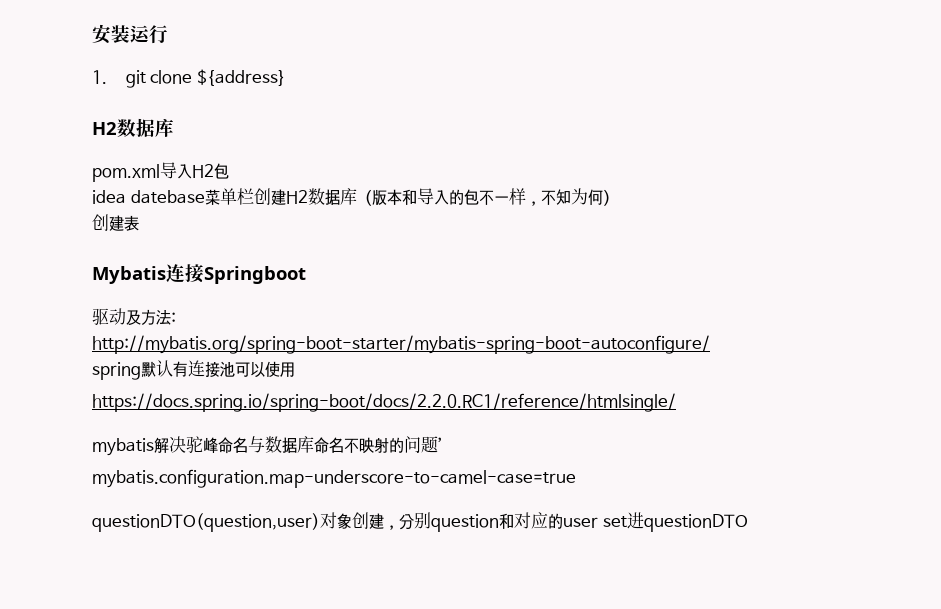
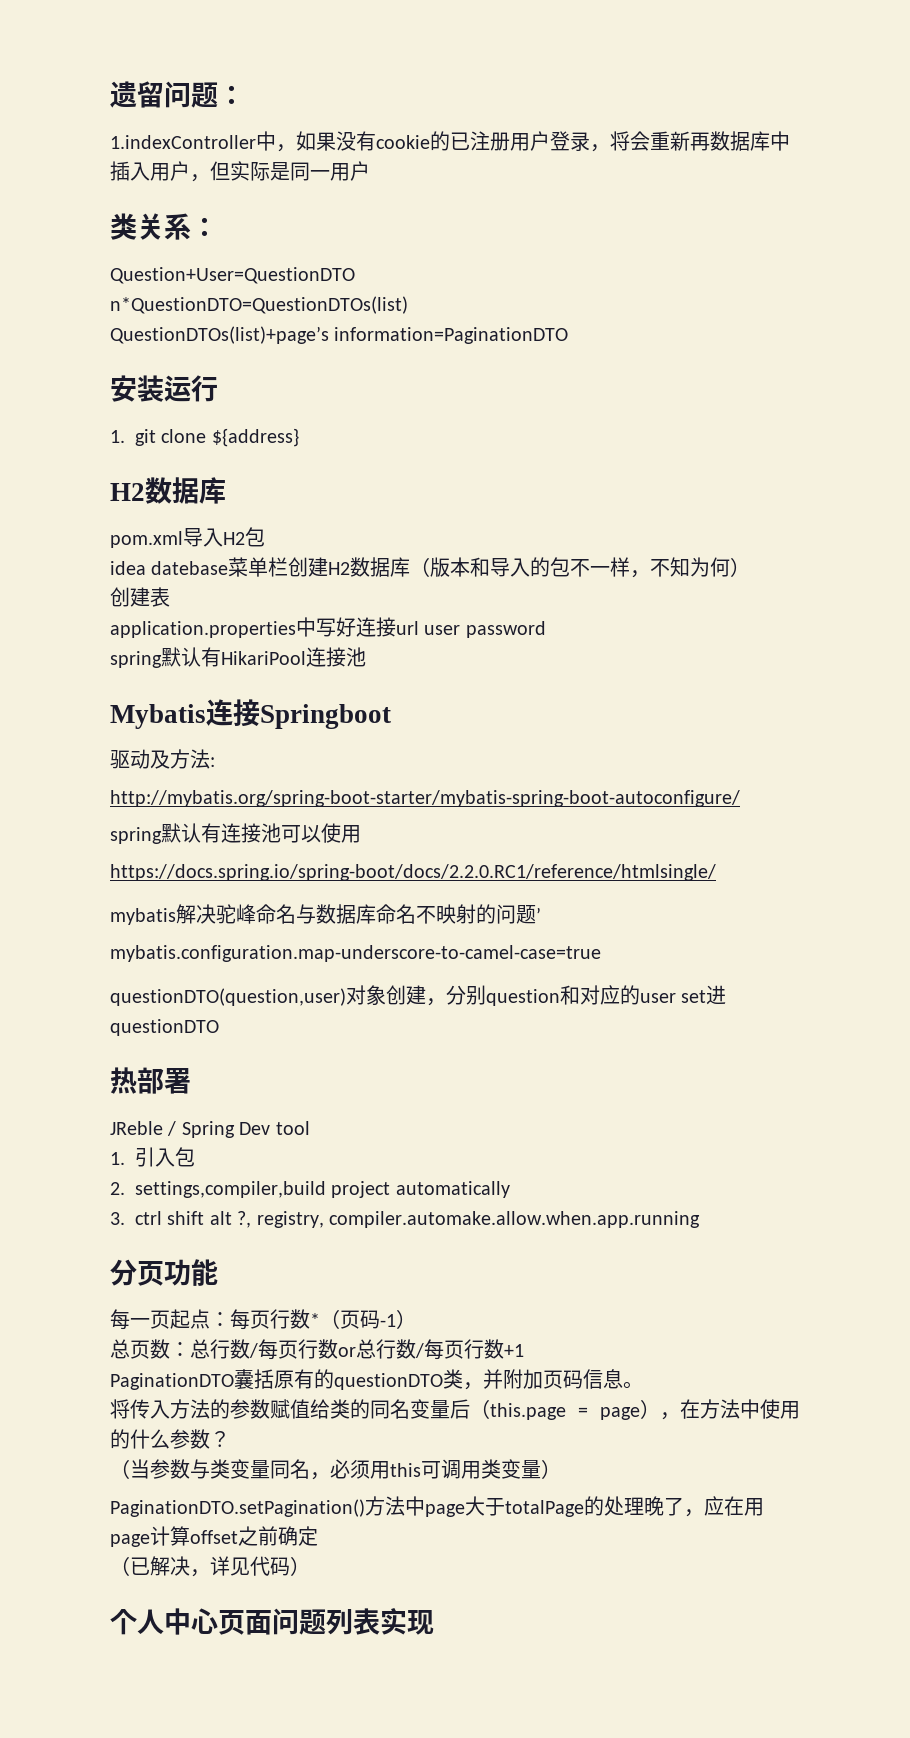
(92, 34) none -> [110,81,245,108] [110,131,790,152] [110,161,370,182] [110,213,218,240] [110,267,355,284] [110,296,408,314] [110,326,569,344] 遗留问题： // 1.indexController中，如果没有cookie的已注册用户登录，将会重新再数据库中插入用户，但实际是同一用户 // 类关系： // Question+User=QuestionDTO // n*QuestionDTO=QuestionDTOs(list) // QuestionDTOs(list)+page’s information=PaginationDTO //
(139, 223) none -> [110,617,546,638] [110,647,366,668] // application.properties中写好连接url user password // spring默认有HikariPool连接池
(748, 523) none -> [110,1067,191,1094] [110,1121,310,1138] [110,1147,195,1167] [110,1181,510,1198] [110,1211,700,1228] [110,1259,218,1286] [110,1309,416,1330] [110,1339,524,1360] [110,1369,643,1390] [110,1399,800,1420] [110,1429,230,1449] [110,1459,561,1480] [110,1496,764,1517] [110,1526,318,1547] [110,1556,310,1577] [110,1608,434,1635] // 热部署 // JReble / Spring Dev tool // 1.引入包 // 2. settings,compiler,build project automatically // 3. ctrl shift alt ?, registry, compiler.automake.allow.when.app.running // 分页功能 // 每一页起点：每页行数*（页码-1） // 总页数：总行数/每页行数or总行数/每页行数+1 // PaginationDTO囊括原有的questionDTO类，并附加页码信息。 // 将传入方法的参数赋值给类的同名变量后（this.page = page），在方法中使用的什么参数？ // （当参数与类变量同名，必须用this可调用类变量） // PaginationDTO.setPagination()方法中page大于totalPage的处理晚了，应在用page计算offset之前确定 // （已解决，详见代码） // 个人中心页面问题列表实现

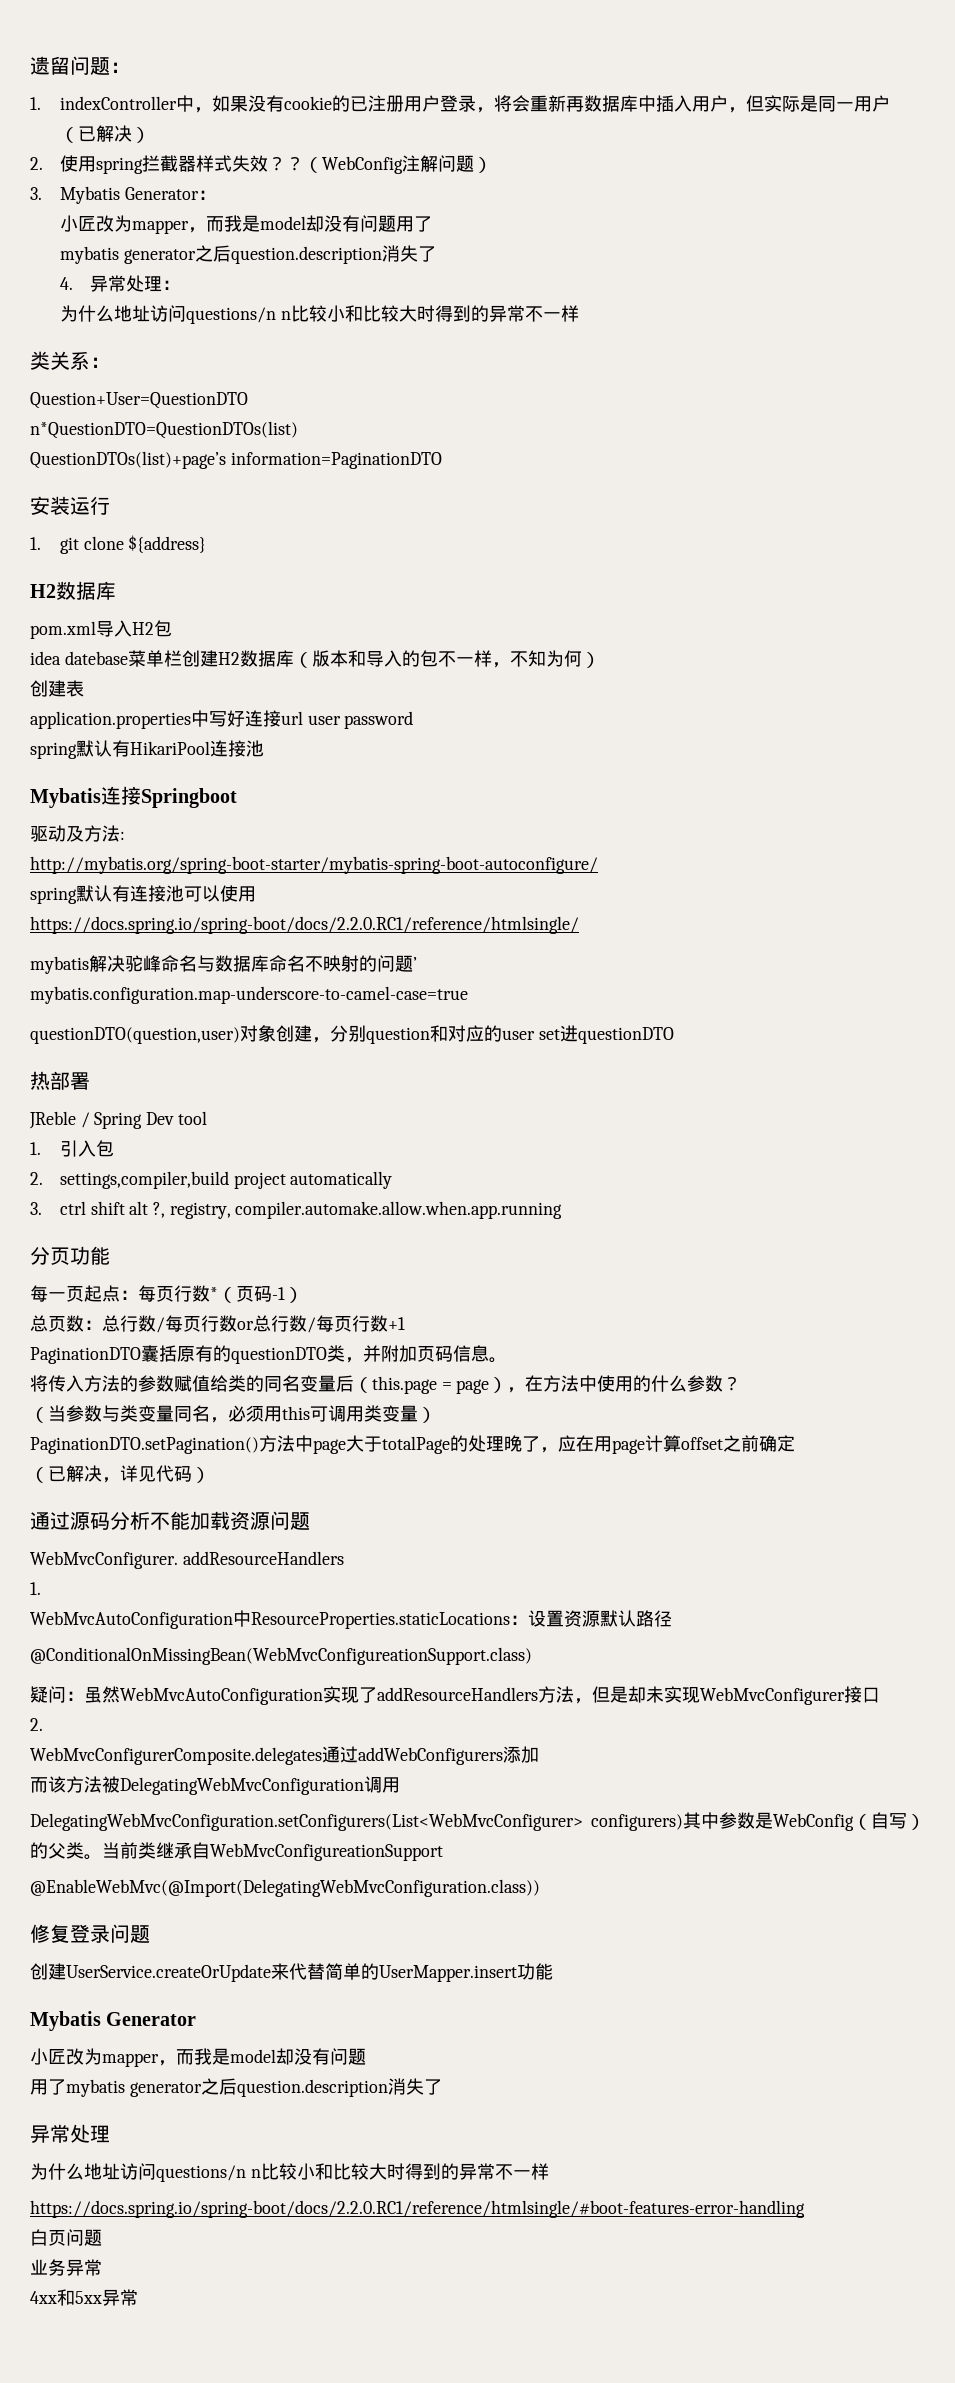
[110,135,256,149] 1.indexController -> [30,96,177,110] 1. indexController
(370, 171) none -> [59,125,150,143] [30,155,492,174] [30,186,216,204] [59,215,432,234] [59,245,436,264] [59,275,180,292] [59,305,579,324] （已解决） // 2.使用spring拦截器样式失效？？（WebConfig注解问题） // 3. Mybatis Generator： // 小匠改为mapper，而我是model却没有问题用了 // mybatis generator之后question.description消失了 // 4.异常处理： // 为什么地址访问questions/n n比较小和比较大时得到的异常不一样
[110,1608,434,1635] 个人中心页面问题列表实现 -> [30,1511,310,1531] [30,1551,344,1569] [30,1582,41,1595] [30,1610,672,1629] [30,1647,532,1665] [30,1686,880,1705] [30,1718,43,1731] [30,1746,539,1765] [30,1776,400,1795] [30,1812,925,1831] [30,1842,443,1861] [30,1879,540,1897] [30,1924,150,1943] [30,1963,553,1982] [30,2011,197,2031] [30,2048,366,2067] [30,2078,442,2097] [30,2124,110,2143] [30,2163,549,2182] [30,2200,805,2218] [30,2229,102,2246] [30,2259,102,2276] [30,2289,138,2306] 通过源码分析不能加载资源问题 // WebMvcConfigurer. addResourceHandlers // 1. // WebMvcAutoConfiguration中ResourceProperties.staticLocations：设置资源默认路径 // @ConditionalOnMissingBean(WebMvcConfigureationSupport.class) // 疑问：虽然WebMvcAutoConfiguration实现了addResourceHandlers方法，但是却未实现WebMvcConfigurer接口 // 2. // WebMvcConfigurerComposite.delegates通过addWebConfigurers添加 // 而该方法被DelegatingWebMvcConfiguration调用 // DelegatingWebMvcConfiguration.setConfigurers(List<WebMvcConfigurer> configurers)其中参数是WebConfig（自写）的父类。当前类继承自WebMvcConfigureationSupport // @EnableWebMvc(@Import(DelegatingWebMvcConfiguration.class)) // 修复登录问题 // 创建UserService.createOrUpdate来代替简单的UserMapper.insert功能 // Mybatis Generator // 小匠改为mapper，而我是model却没有问题 // 用了mybatis generator之后question.description消失了 // 异常处理 // 为什么地址访问questions/n n比较小和比较大时得到的异常不一样 // https://docs.spring.io/spring-boot/docs/2.2.0.RC1/reference/htmlsingle/#boot-features-error-handling // 白页问题 // 业务异常 // 4xx和5xx异常

